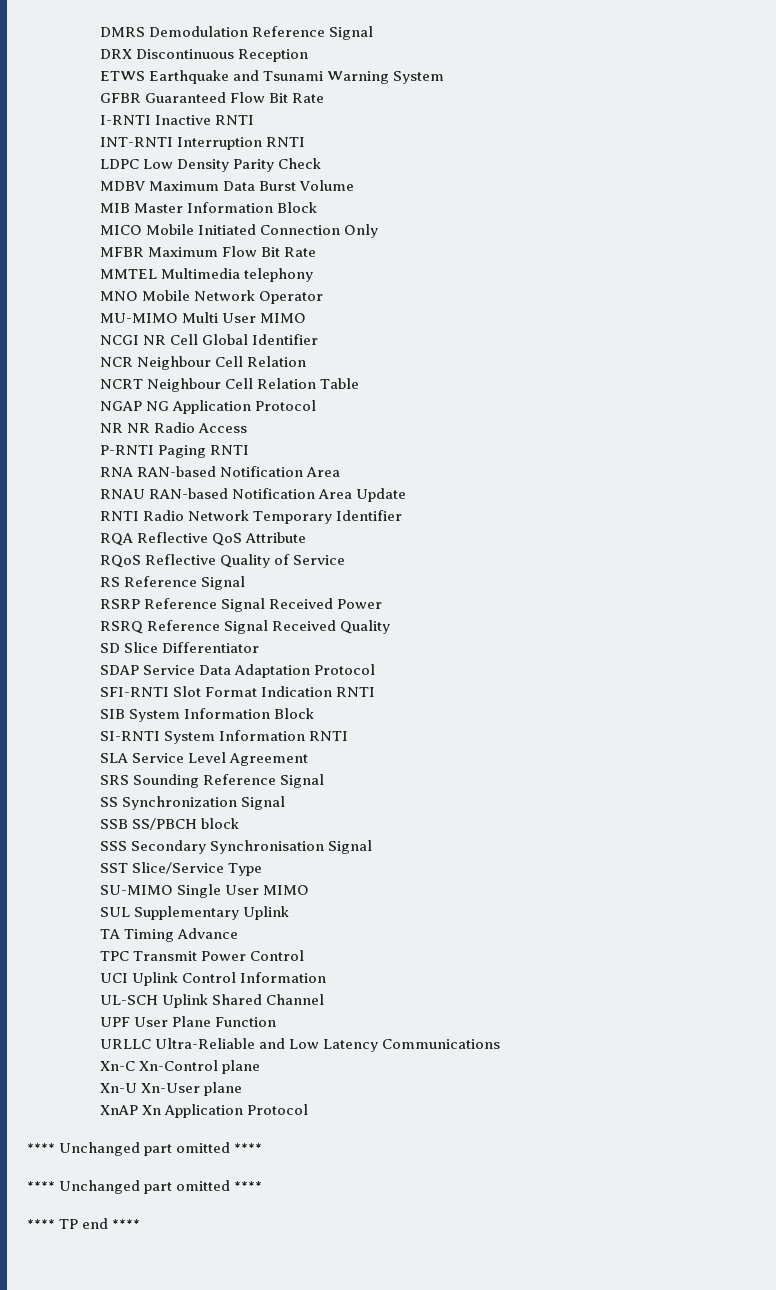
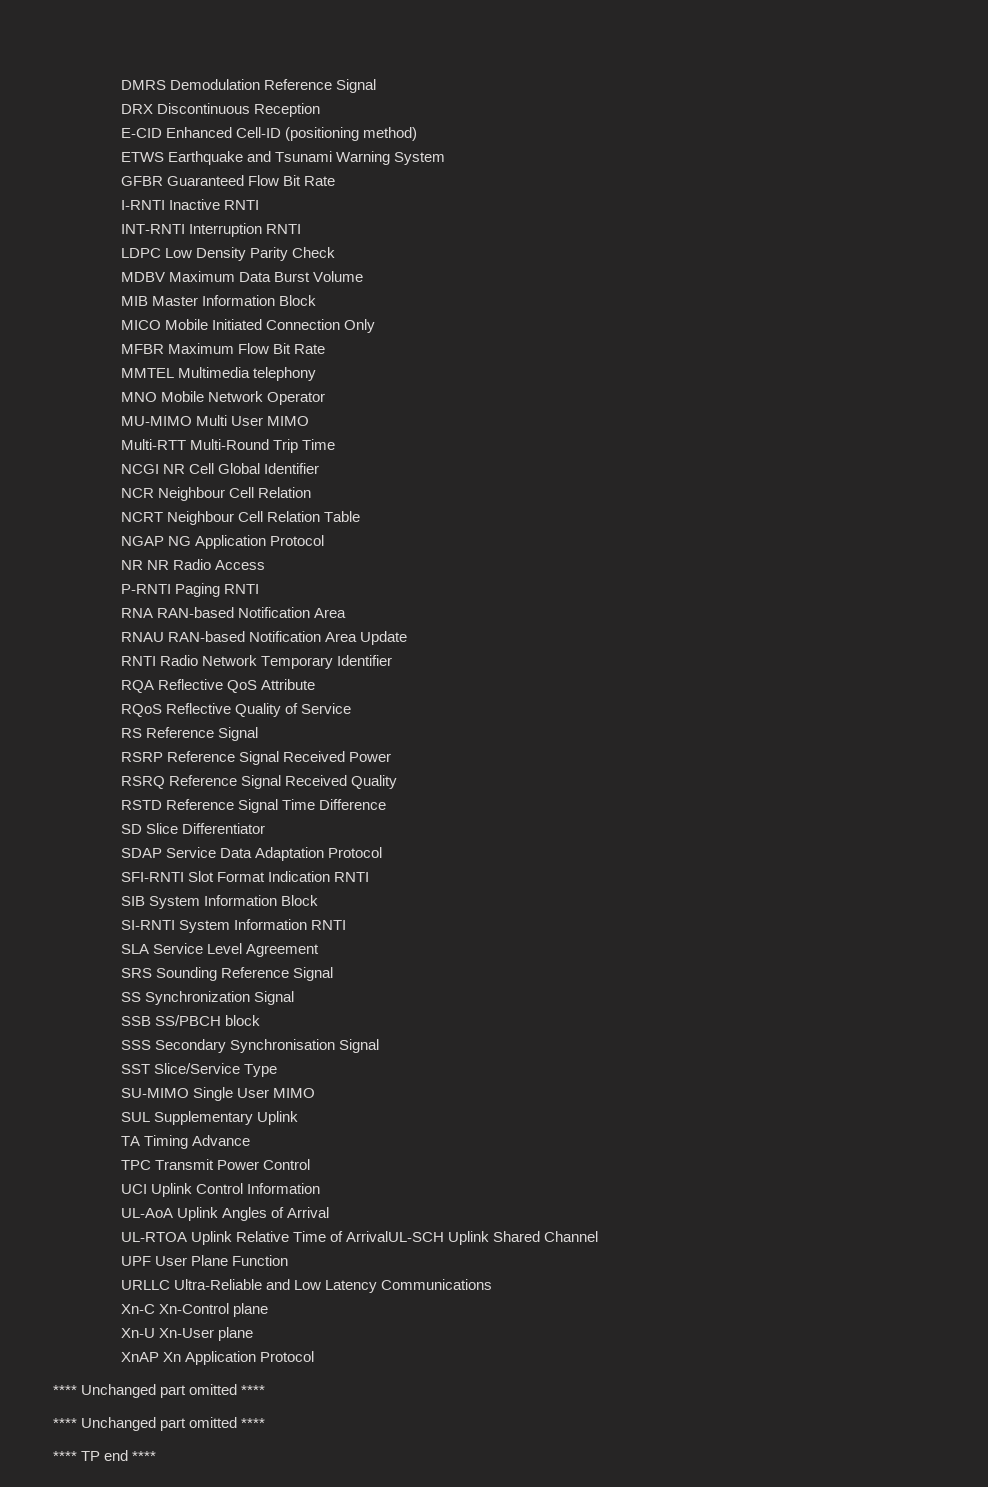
(308, 55) none -> [120,127,417,141] // E-CID Enhanced Cell-ID (positioning method)
(306, 318) none -> [120,439,335,453] // Multi-RTT Multi-Round Trip Time
(390, 627) none -> [120,799,386,813] // RSTD Reference Signal Time Difference
[99,995,158,1005] UL-SCH -> [120,1207,329,1221] [120,1231,444,1245] UL-AoA Uplink Angles of Arrival // UL-RTOA Uplink Relative Time of ArrivalUL-SCH

